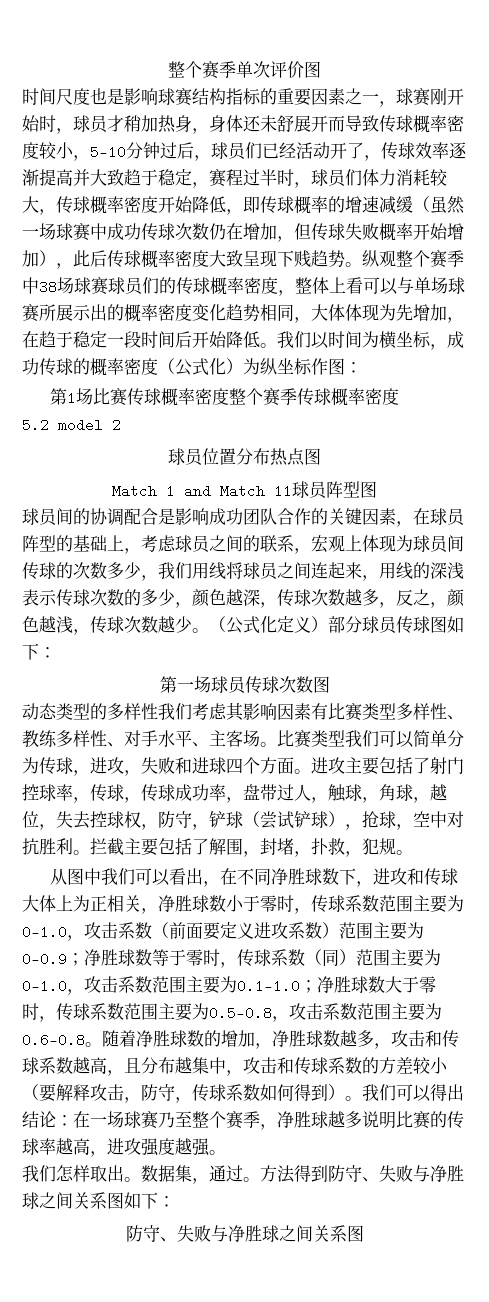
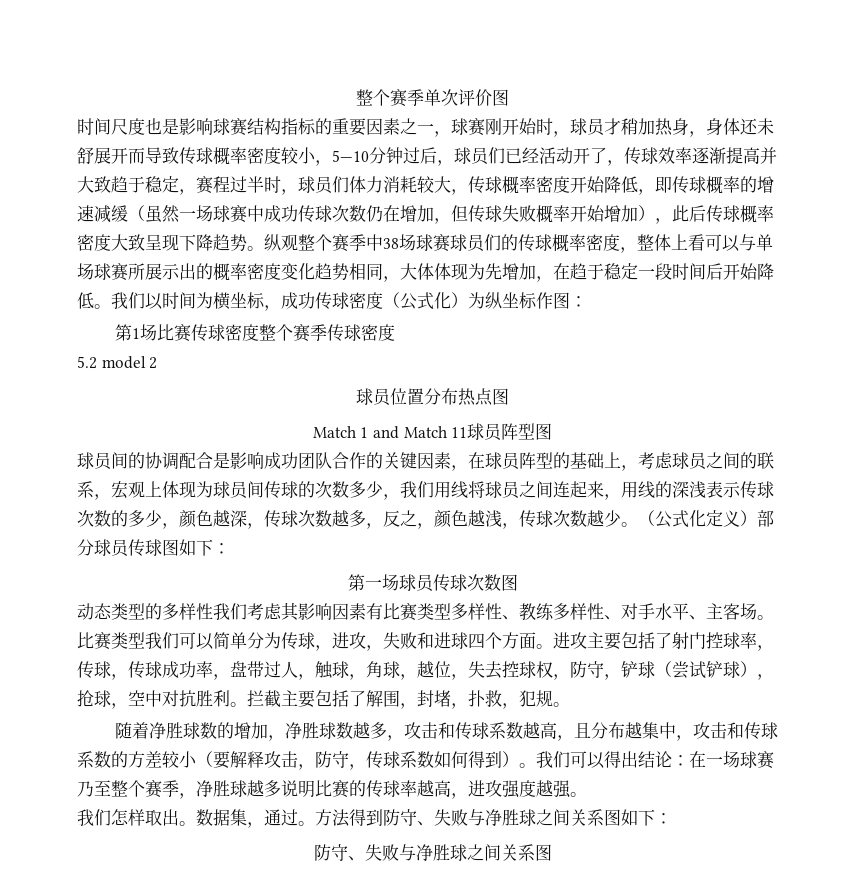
[294,250,311,267] 贱 -> [196,234,213,251] 降
[73,358,124,376] 的概率 -> (349, 300) none
[161,388,196,406] 概率 -> (226, 332) none
[331,388,366,406] 概率 -> (362, 332) none
[50,868,459,887] [22,895,464,914] [22,922,424,941] [22,949,441,968] [22,976,436,995] [22,1003,442,1022] [22,1033,102,1047] 从图中我们可以看出，在不同净胜球数下，进攻和传球大体上为正相关，净胜球数小于零时，传球系数范围主要为0—1.0，攻击系数（前面要定义进攻系数）范围主要为0—0.9；净胜球数等于零时，传球系数（同）范围主要为0—1.0，攻击系数范围主要为0.1—1.0；净胜球数大于零时，传球系数范围主要为0.5—0.8，攻击系数范围主要为0.6—0.8。 -> (570, 704) none

